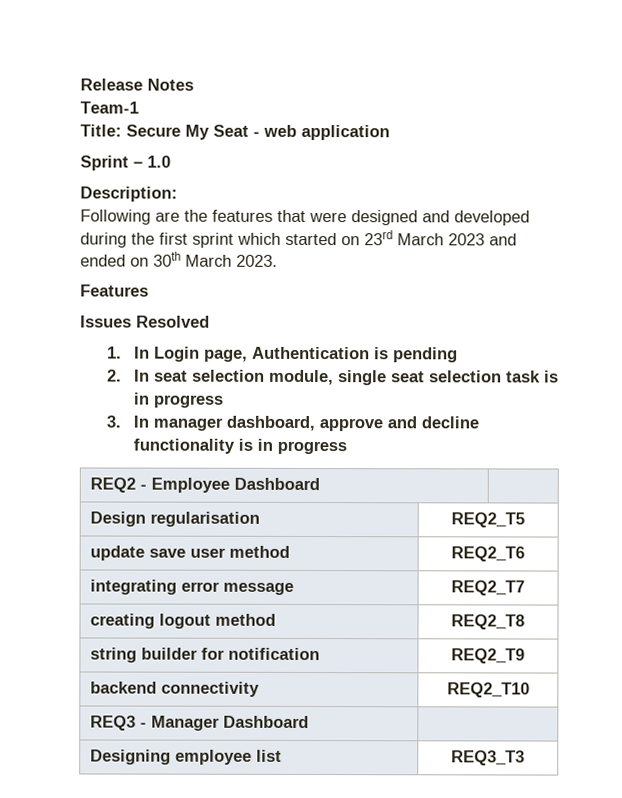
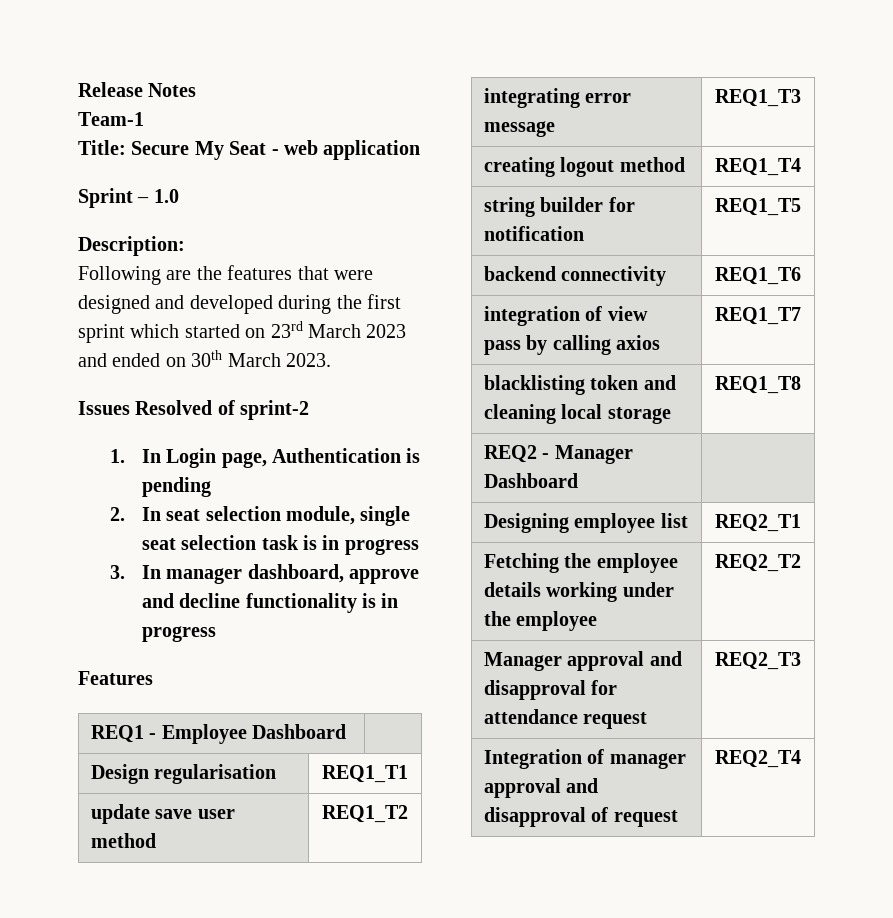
[80,284,149,297] // Features -> (331, 360) none
(210, 321) none -> [217,400,310,420] of sprint-2
[89,477,136,493] // REQ2 -> [78,671,153,685] [90,725,144,743] // Features // REQ1
[451,512,525,528] REQ2_T5 -> [322,765,408,783] REQ1_T1
[451,546,525,562] REQ2_T6 -> [322,805,408,823] REQ1_T2
[451,580,525,596] REQ2_T7 -> [715,89,801,107] REQ1_T3
[451,614,525,630] REQ2_T8 -> [715,158,801,176] REQ1_T4
[451,648,525,664] REQ2_T9 -> [715,198,801,216] REQ1_T5
[446,682,530,698] [89,715,136,731] REQ2_T10 // REQ3 -> [715,267,801,285] [483,306,648,326] [483,335,661,355] [715,307,801,325] [483,375,676,395] [483,404,671,424] [715,376,801,394] [483,445,537,463] REQ1_T6 // integration of view pass by calling axios | REQ1_T7 // blacklisting token and cleaning local storage | REQ1_T8 // REQ2
[451,750,525,766] REQ3_T3 -> [715,514,801,532] [483,553,678,573] [483,582,674,602] [483,611,598,631] [715,554,801,572] [483,651,682,671] [483,680,618,700] [483,709,648,729] [715,652,801,670] [483,749,686,769] [483,778,599,798] [483,807,678,827] [715,750,801,768] REQ2_T1 // Fetching the employee details working under the employee | REQ2_T2 // Manager approval and disapproval for attendance request | REQ2_T3 // Integration of manager approval and disapproval of request | REQ2_T4

